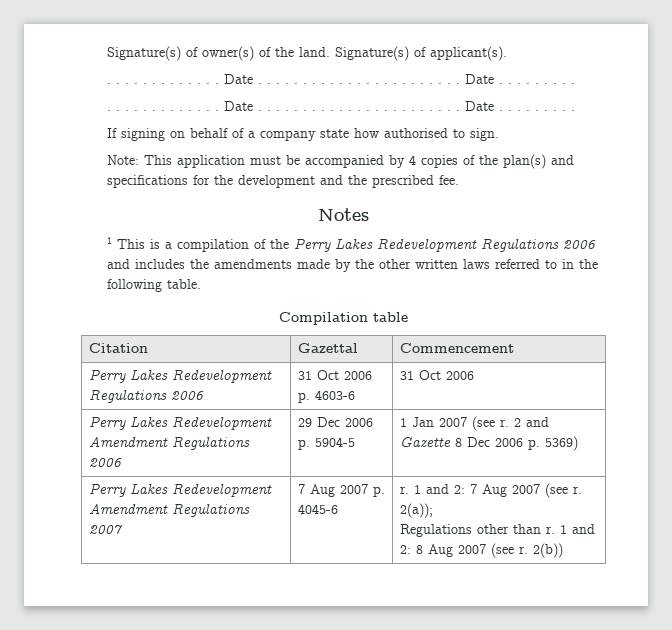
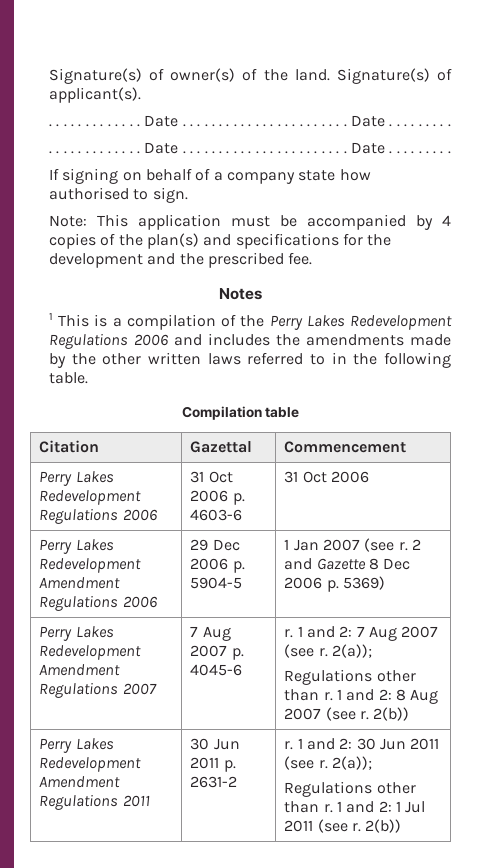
(563, 550) none -> [39,738,114,753] [39,757,142,772] [39,776,121,788] [39,794,150,810] [190,738,240,750] [190,757,236,772] [190,776,238,788] [284,738,440,750] [284,756,373,770] [284,781,416,797] [284,801,426,813] [284,819,402,833] // Perry Lakes Redevelopment Amendment Regulations 2011 | 30 Jun 2011 p. 2631-2 | r. 1 and 2: 30 Jun 2011 (see r. 2(a)); // Regulations other than r. 1 and 2: 1 Jul 2011 (see r. 2(b))

